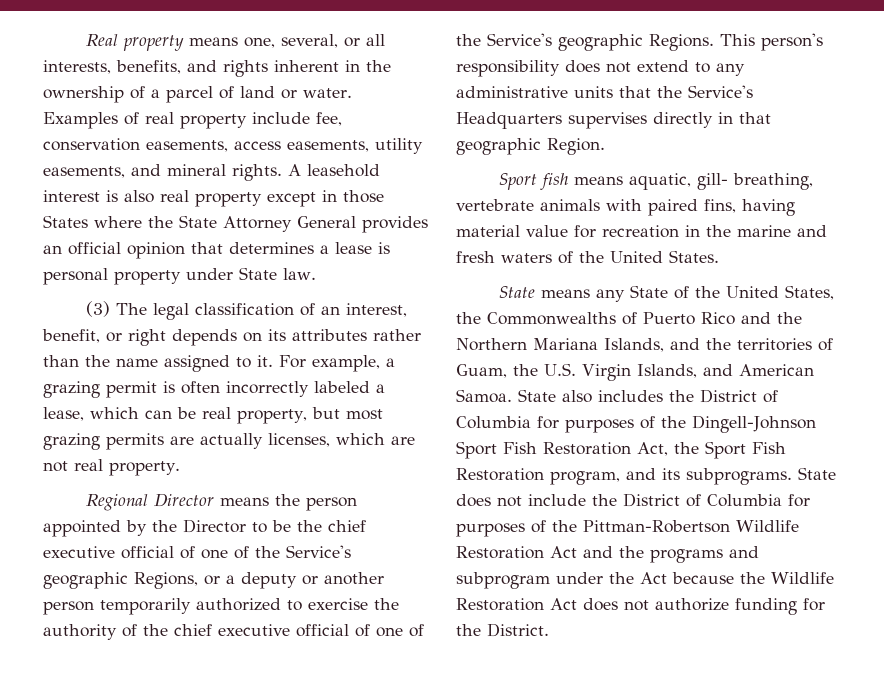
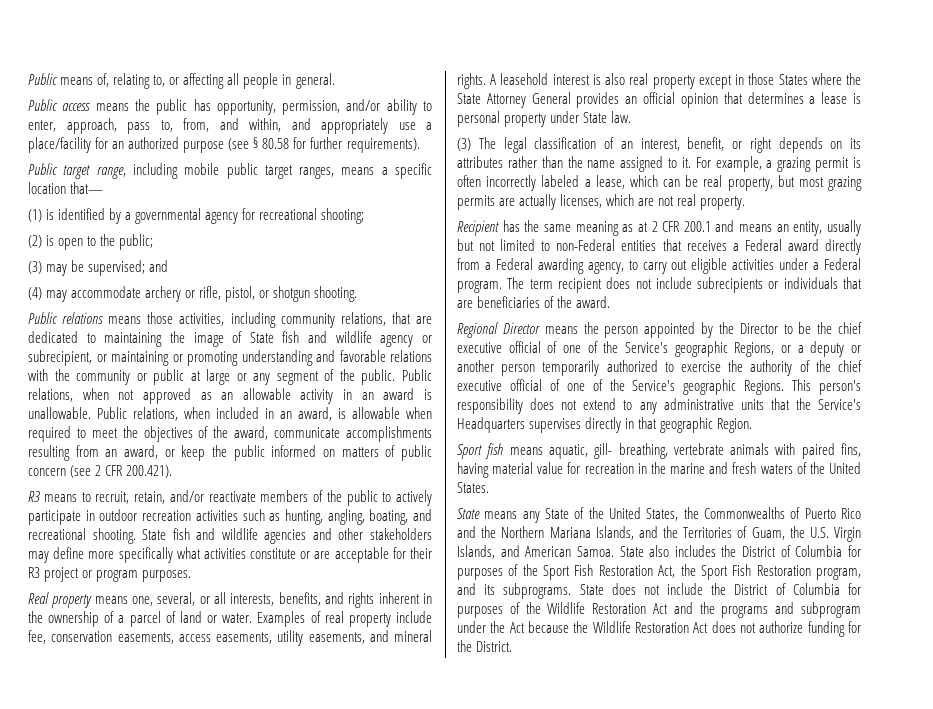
(85, 40) none -> [28,73,335,89] [28,99,433,115] [28,118,432,134] [28,137,420,153] [28,163,433,179] [28,182,104,194] [28,208,365,224] [28,234,154,250] [28,260,169,276] [28,286,358,302] [28,312,432,328] [28,331,432,347] [28,350,432,366] [28,369,433,385] [28,388,432,404] [28,407,432,421] [28,426,432,442] [28,445,432,461] [28,465,173,478] [28,490,432,506] [28,509,432,525] [28,528,432,544] [28,547,433,563] [28,567,192,582] Public means of, relating to, or affecting all people in general. // Public access means the public has opportunity, permission, and/or ability to enter, approach, pass to, from, and within, and appropriately use a place/facility for an authorized purpose (see § 80.58 for further requirements). // Public target range, including mobile public target ranges, means a specific location that— // (1) is identified by a governmental agency for recreational shooting; // (2) is open to the public; // (3) may be supervised; and // (4) may accommodate archery or rifle, pistol, or shotgun shooting. // Public relations means those activities, including community relations, that are dedicated to maintaining the image of State fish and wildlife agency or subrecipient, or maintaining or promoting understanding and favorable relations with the community or public at large or any segment of the public. Public relations, when not approved as an allowable activity in an award is unallowable. Public relations, when included in an award, is allowable when required to meet the objectives of the award, communicate accomplishments resulting from an award, or keep the public informed on matters of public concern (see 2 CFR 200.421). // R3 means to recruit, retain, and/or reactivate members of the public to actively participate in outdoor recreation activities such as hunting, angling, boating, and recreational shooting. State fish and wildlife agencies and other stakeholders may define more specifically what activities constitute or are acceptable for their R3 project or program purposes. //
(180, 468) none -> [457,220,861,236] [457,239,862,255] [457,258,861,274] [457,277,862,293] [457,296,611,308] // Recipient has the same meaning as at 2 CFR 200.1 and means an entity, usually but not limited to non-Federal entities that receives a Federal award directly from a Federal awarding agency, to carry out eligible activities under a Federal program. The term recipient does not include subrecipients or individuals that are beneficiaries of the award.
[737,338,812,351] territories -> [683,527,733,538] Territories
[692,415,816,433] Dingell-Johnson -> (538, 570) none
[583,520,730,533] Pittman-Robertson -> (541, 608) none

